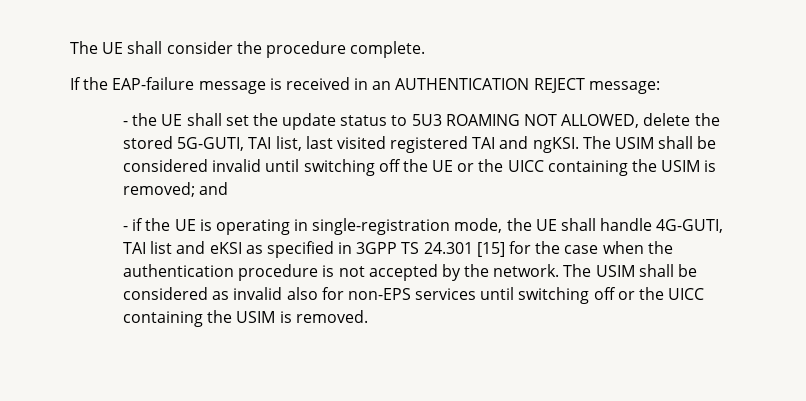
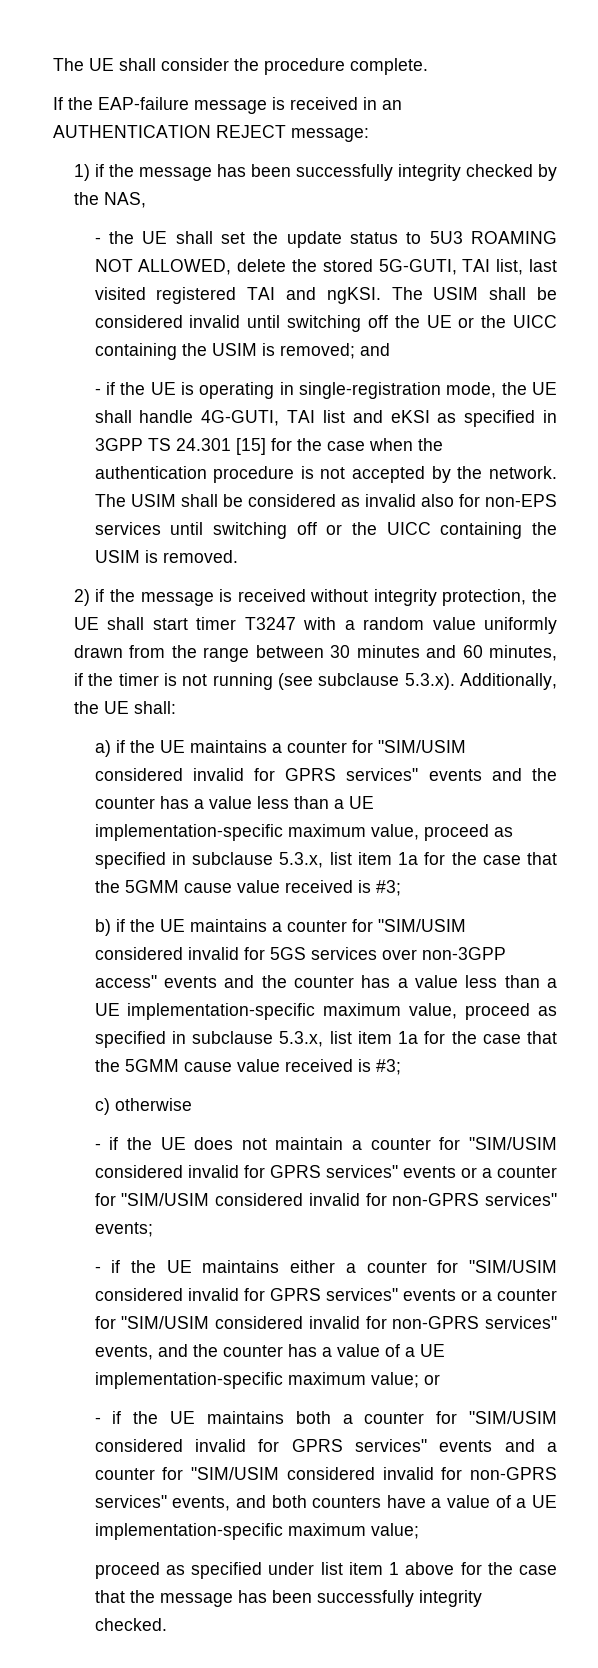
(660, 87) none -> [73,164,557,181] [73,192,146,208] // 1) if the message has been successfully integrity checked by the NAS,
(368, 316) none -> [73,589,557,606] [73,617,557,634] [73,645,557,662] [73,673,557,690] [73,701,176,714] [94,740,466,757] [94,768,557,781] [94,796,374,809] [94,824,513,841] [94,852,557,869] [94,880,401,896] [94,919,466,936] [94,947,506,960] [94,975,557,988] [94,1003,557,1020] [94,1031,557,1048] [94,1059,401,1075] [94,1098,192,1115] [94,1137,557,1150] [94,1165,557,1178] [94,1193,557,1206] [94,1222,153,1237] [94,1260,557,1273] [94,1288,557,1301] [94,1316,557,1329] [94,1344,445,1360] [94,1372,440,1389] [94,1411,557,1424] [94,1439,557,1452] [94,1467,557,1480] [94,1495,557,1511] [94,1523,419,1540] [94,1562,557,1579] [94,1590,482,1607] [94,1618,167,1631] // 2) if the message is received without integrity protection, the UE shall start timer T3247 with a random value uniformly drawn from the range between 30 minutes and 60 minutes, if the timer is not running (see subclause 5.3.x). Additionally, the UE shall: // a) if the UE maintains a counter for "SIM/USIM considered invalid for GPRS services" events and the counter has a value less than a UE implementation-specific maximum value, proceed as specified in subclause 5.3.x, list item 1a for the case that the 5GMM cause value received is #3; // b) if the UE maintains a counter for "SIM/USIM considered invalid for 5GS services over non-3GPP access" events and the counter has a value less than a UE implementation-specific maximum value, proceed as specified in subclause 5.3.x, list item 1a for the case that the 5GMM cause value received is #3; // c) otherwise // - if the UE does not maintain a counter for "SIM/USIM considered invalid for GPRS services" events or a counter for "SIM/USIM considered invalid for non-GPRS services" events; // - if the UE maintains either a counter for "SIM/USIM considered invalid for GPRS services" events or a counter for "SIM/USIM considered invalid for non-GPRS services" events, and the counter has a value of a UE implementation-specific maximum value; or // - if the UE maintains both a counter for "SIM/USIM considered invalid for GPRS services" events and a counter for "SIM/USIM considered invalid for non-GPRS services" events, and both counters have a value of a UE implementation-specific maximum value; // proceed as specified under list item 1 above for the case that the message has been successfully integrity checked.

